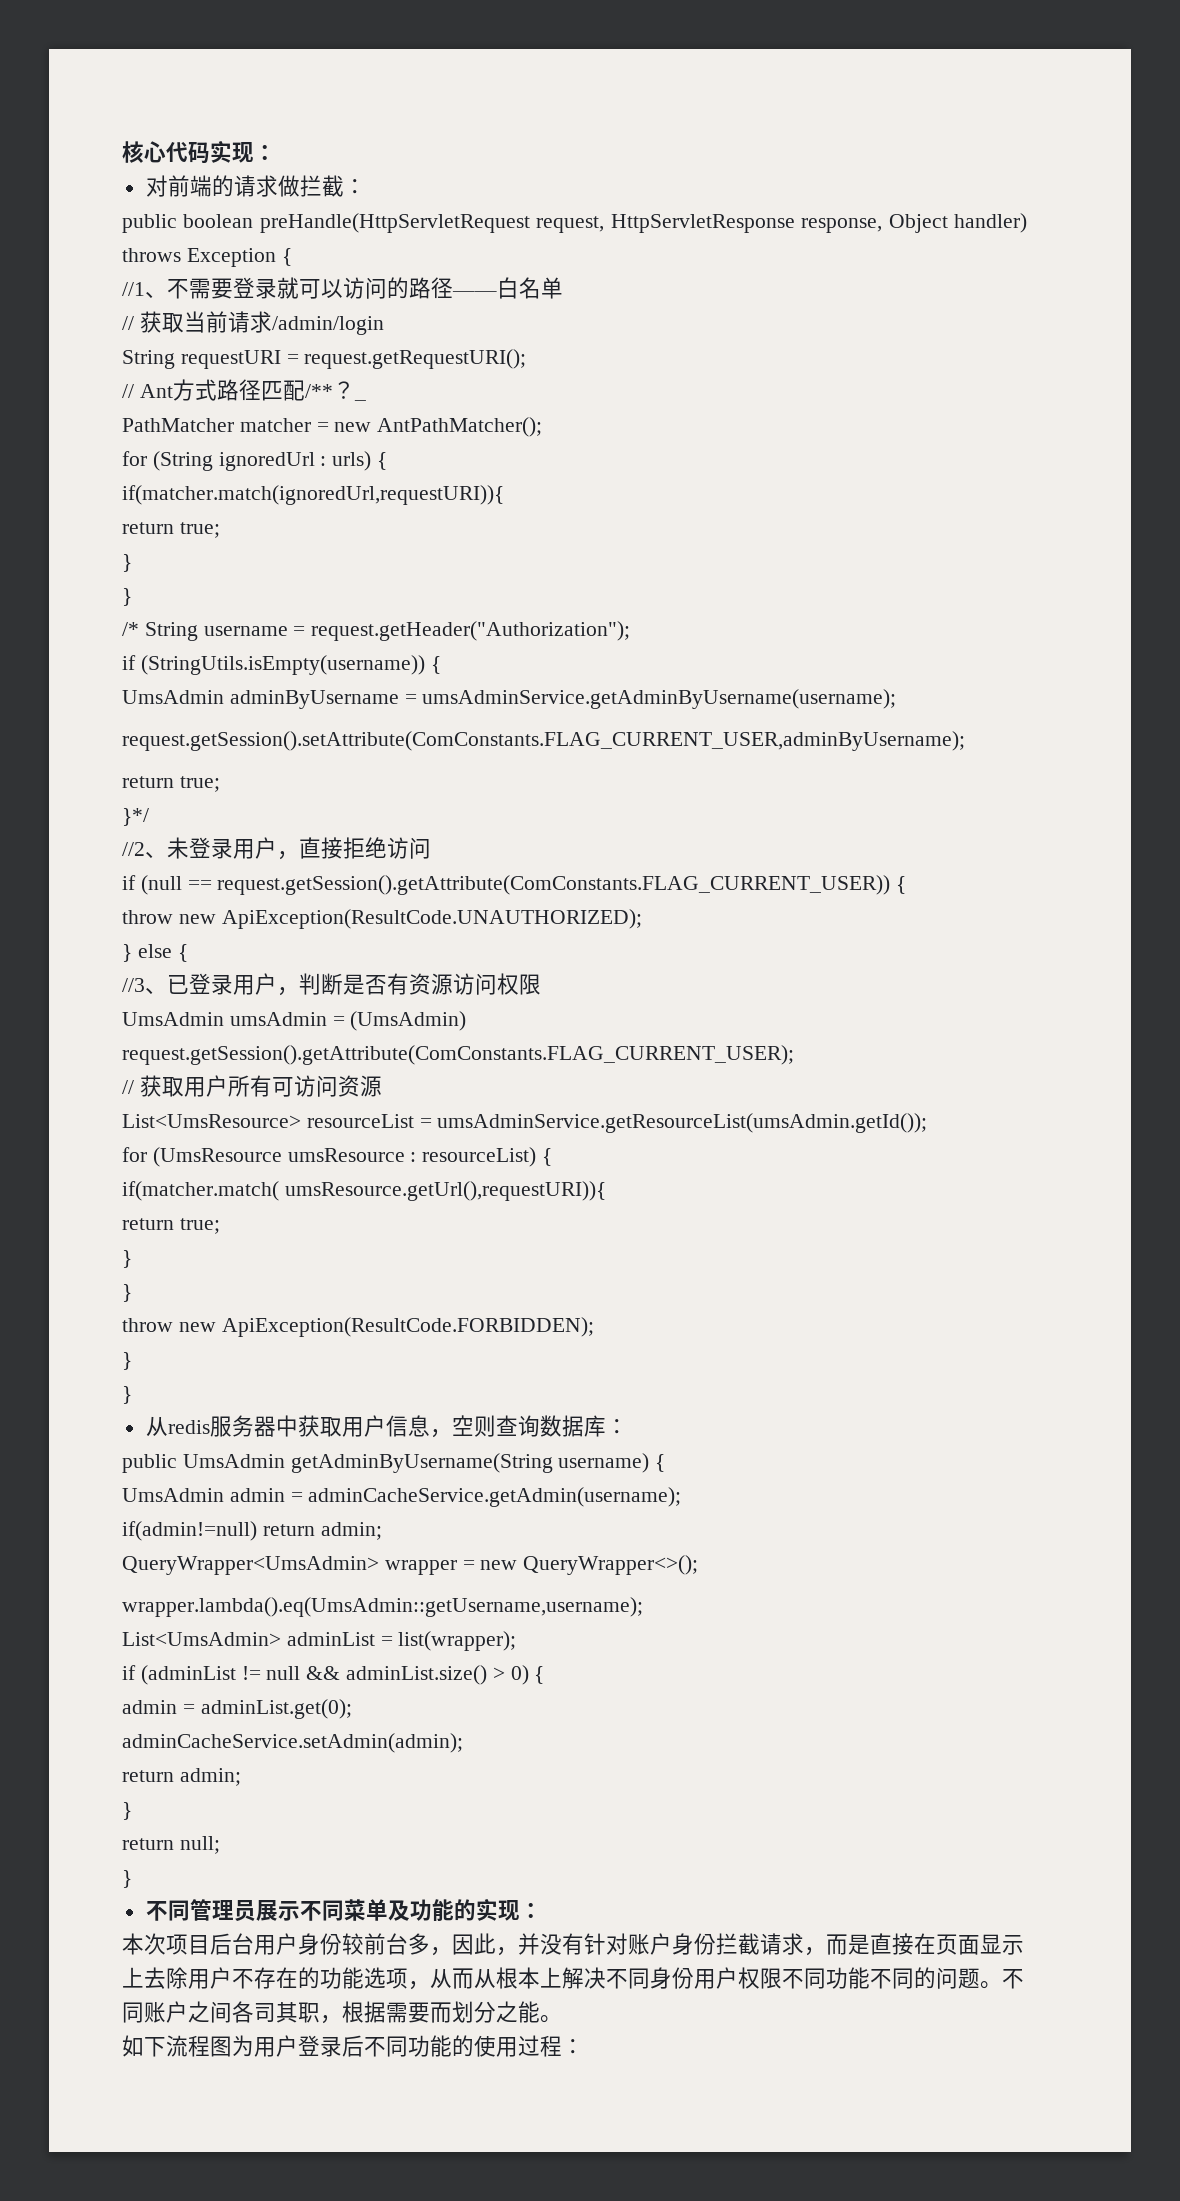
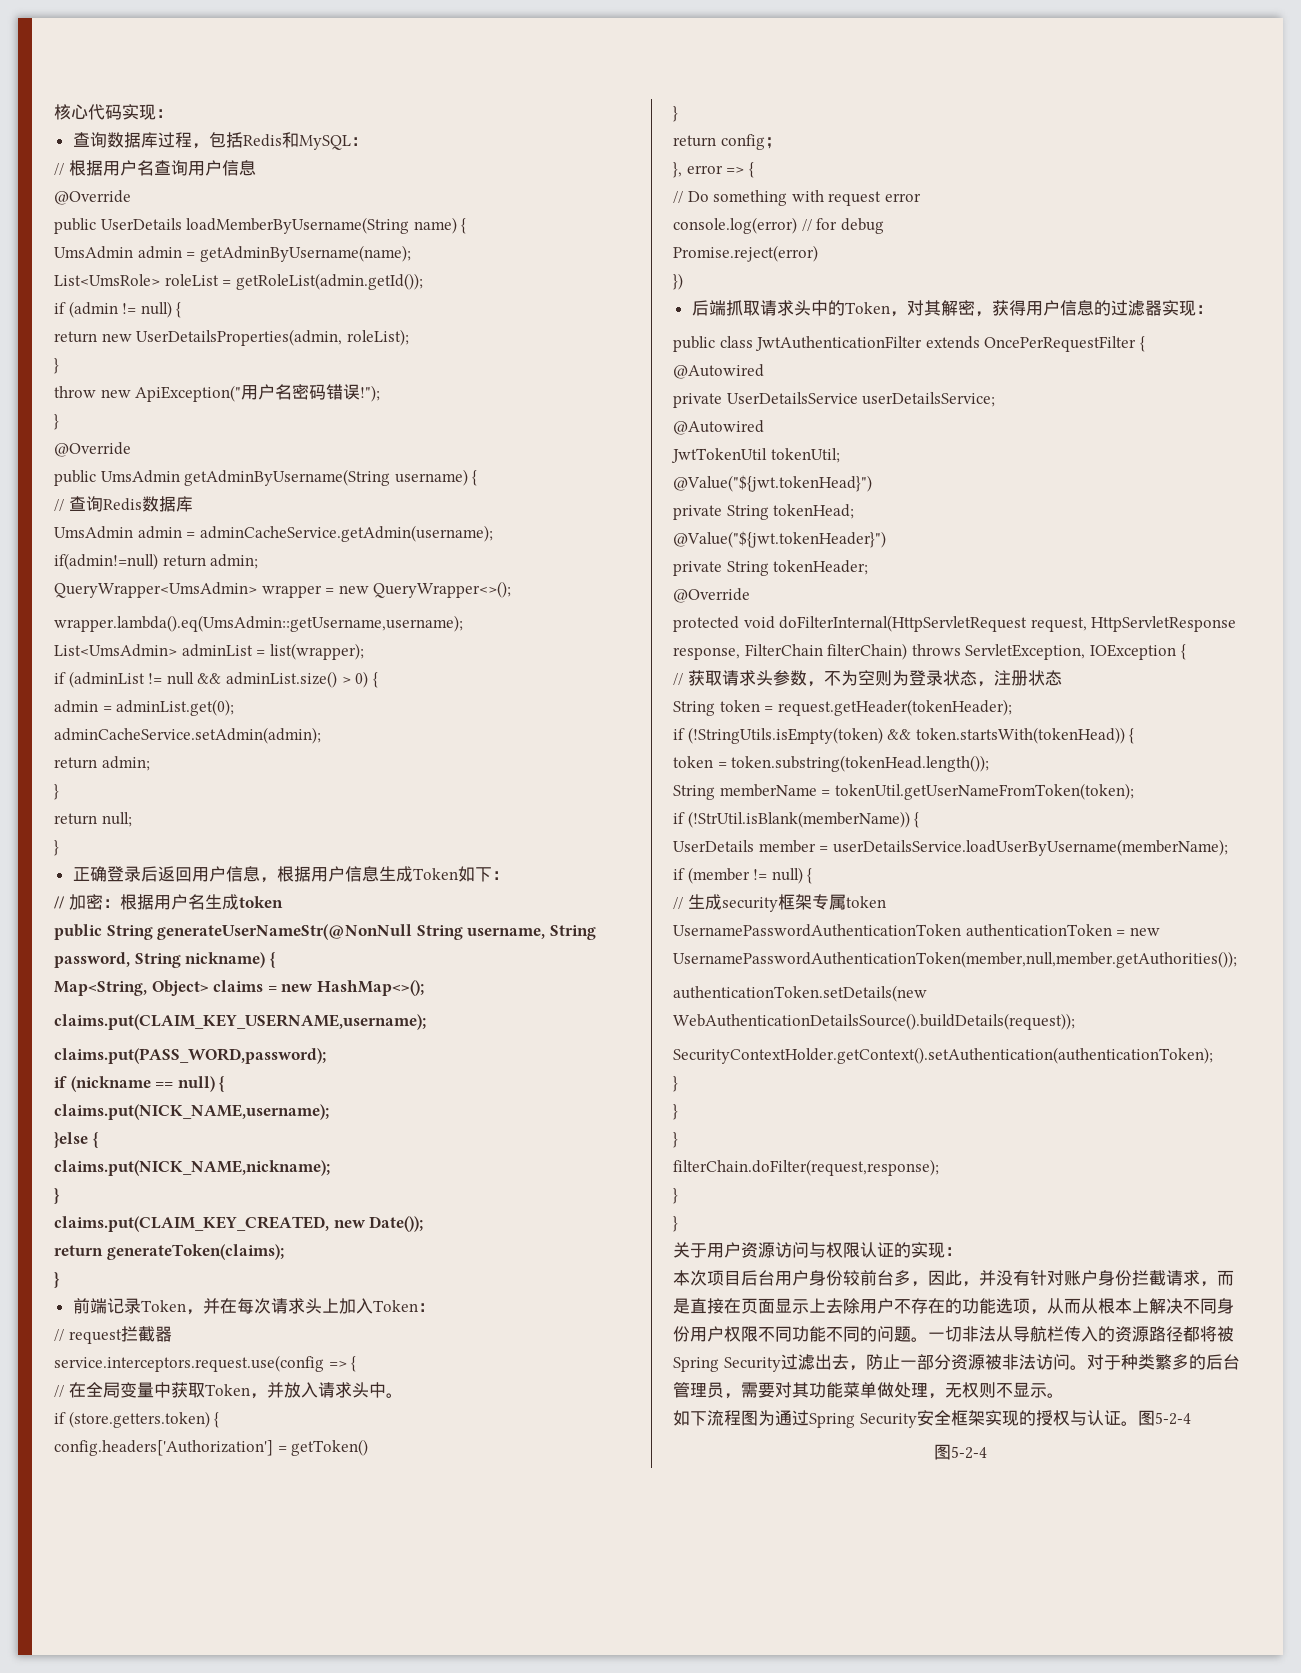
[145,175,366,197] [122,213,1027,233] [122,248,292,267] [122,277,563,299] [122,311,384,335] [122,349,527,369] [122,379,366,401] [122,417,543,437] [122,451,388,471] [122,485,504,505] [122,522,220,538] [122,554,132,572] [122,588,132,606] [122,621,631,641] [122,655,441,675] [122,689,897,709] [122,731,965,751] [122,776,220,792] [122,808,149,826] [122,837,431,860] [122,875,907,895] [122,909,642,929] [122,944,188,962] [122,973,541,996] [122,1011,467,1031] [122,1045,794,1065] [122,1075,382,1097] [122,1113,928,1133] [122,1147,553,1167] [122,1181,606,1201] [122,1218,220,1234] [122,1250,132,1268] [122,1284,132,1302] [122,1317,594,1337] [122,1352,132,1370] [122,1386,132,1404] [145,1415,628,1438] 对前端的请求做拦截： // public boolean preHandle(HttpServletRequest request, HttpServletResponse response, Object handler) throws Exception { // //1、不需要登录就可以访问的路径——白名单 // // 获取当前请求/admin/login // String requestURI = request.getRequestURI(); // // Ant方式路径匹配/**？_ // PathMatcher matcher = new AntPathMatcher(); // for (String ignoredUrl : urls) { // if(matcher.match(ignoredUrl,requestURI)){ // return true; // } // } // /* String username = request.getHeader("Authorization"); // if (StringUtils.isEmpty(username)) { // UmsAdmin adminByUsername = umsAdminService.getAdminByUsername(username); // request.getSession().setAttribute(ComConstants.FLAG_CURRENT_USER,adminByUsername); // return true; // }*/ // //2、未登录用户，直接拒绝访问 // if (null == request.getSession().getAttribute(ComConstants.FLAG_CURRENT_USER)) { // throw new ApiException(ResultCode.UNAUTHORIZED); // } else { // //3、已登录用户，判断是否有资源访问权限 // UmsAdmin umsAdmin = (UmsAdmin) request.getSession().getAttribute(ComConstants.FLAG_CURRENT_USER); // // 获取用户所有可访问资源 // List<UmsResource> resourceList = umsAdminService.getResourceList(umsAdmin.getId()); // for (UmsResource umsResource : resourceList) { // if(matcher.match( umsResource.getUrl(),requestURI)){ // return true; // } // } // throw new ApiException(ResultCode.FORBIDDEN); // } // } // 从redis服务器中获取用户信息，空则查询数据库： -> [72,132,368,150] [54,160,256,176] [54,190,131,205] [54,217,467,234] [54,245,411,262] [54,273,423,290] [54,301,182,318] [54,329,409,346] [54,358,59,374] [54,384,381,402] [54,414,59,430] [54,442,131,457] 查询数据库过程，包括Redis和MySQL： // // 根据用户名查询用户信息 // @Override // public UserDetails loadMemberByUsername(String name) { // UmsAdmin admin = getAdminByUsername(name); // List<UmsRole> roleList = getRoleList(admin.getId()); // if (admin != null) { // return new UserDetailsProperties(admin, roleList); // } // throw new ApiException("用户名密码错误!"); // } // @Override
(666, 1463) none -> [54,496,193,512] // // 查询Redis数据库
[145,1899,454,1922] 不同管理员展示不同菜单及功能 -> [72,866,509,883] [54,894,283,910] [54,924,596,940] [54,952,275,968] [54,980,424,996] [54,1014,426,1030] [54,1048,326,1064] [54,1076,225,1092] [54,1104,329,1120] [54,1132,98,1148] [54,1160,330,1176] [54,1188,60,1204] [54,1216,424,1232] [54,1244,284,1260] [54,1272,60,1288] [72,1298,435,1315] [54,1326,172,1344] [54,1355,357,1372] [54,1382,403,1399] [54,1411,220,1428] [54,1439,369,1456] [673,106,678,122] [673,134,782,150] [673,162,754,178] [673,190,921,206] [673,217,884,234] [673,245,818,262] [673,273,683,290] [691,300,1213,317] [673,336,1145,352] [673,364,764,379] [673,392,996,408] [673,420,764,435] [671,448,840,463] [673,475,872,492] [673,504,855,520] [673,531,886,548] [673,560,869,576] [673,588,750,603] [673,615,1237,632] [673,643,1186,660] [673,670,1062,687] [673,699,1012,716] [673,727,1135,744] [673,755,990,772] [673,783,1134,800] [673,811,920,828] [673,839,1228,856] [673,867,813,884] [673,894,886,912] [673,924,1160,937] [673,951,1237,968] [673,985,927,1002] [673,1013,1075,1030] [673,1047,1213,1064] [673,1076,678,1092] [673,1104,678,1120] [673,1132,678,1148] [673,1159,939,1176] [673,1188,678,1204] [673,1216,678,1232] [673,1242,894,1258] 正确登录后返回用户信息，根据用户信息生成Token如下： // // 加密：根据用户名生成token // public String generateUserNameStr(@NonNull String username, String password, String nickname) { // Map<String, Object> claims = new HashMap<>(); // claims.put(CLAIM_KEY_USERNAME,username); // claims.put(PASS_WORD,password); // if (nickname == null) { // claims.put(NICK_NAME,username); // }else { // claims.put(NICK_NAME,nickname); // } // claims.put(CLAIM_KEY_CREATED, new Date()); // return generateToken(claims); // } // 前端记录Token，并在每次请求头上加入Token： // // request拦截器 // service.interceptors.request.use(config => { // // 在全局变量中获取Token，并放入请求头中。 // if (store.getters.token) { // config.headers['Authorization'] = getToken() // } // return config； // }, error => { // // Do something with request error // console.log(error) // for debug // Promise.reject(error) // }) // 后端抓取请求头中的Token，对其解密，获得用户信息的过滤器实现： // public class JwtAuthenticationFilter extends OncePerRequestFilter { // @Autowired // private UserDetailsService userDetailsService; // @Autowired // JwtTokenUtil tokenUtil; // @Value("${jwt.tokenHead}") // private String tokenHead; // @Value("${jwt.tokenHeader}") // private String tokenHeader; // @Override // protected void doFilterInternal(HttpServletRequest request, HttpServletResponse response, FilterChain filterChain) throws ServletException, IOException { // // 获取请求头参数，不为空则为登录状态，注册状态 // String token = request.getHeader(tokenHeader); // if (!StringUtils.isEmpty(token) && token.startsWith(tokenHead)) { // token = token.substring(tokenHead.length()); // String memberName = tokenUtil.getUserNameFromToken(token); // if (!StrUtil.isBlank(memberName)) { // UserDetails member = userDetailsService.loadUserByUsername(memberName); // if (member != null) { // // 生成security框架专属token // UsernamePasswordAuthenticationToken authenticationToken = new UsernamePasswordAuthenticationToken(member,null,member.getAuthorities()); // authenticationToken.setDetails(new WebAuthenticationDetailsSource().buildDetails(request)); // SecurityContextHolder.getContext().setAuthentication(authenticationToken); // } // } // } // filterChain.doFilter(request,response); // } // } // 关于用户资源访问与权限认证
[1002,1969,1024,1989] [122,2001,562,2024] [122,2035,584,2057] 不同账户之间各司其职，根据需要而划分之能。 // 如下流程图为用户登录后不同功能的使用过程： -> [928,1326,1234,1342] [673,1354,1240,1372] [673,1382,1064,1399] [673,1410,1191,1428] [933,1444,987,1460] 一切非法从导航栏传入的资源路径都将被Spring Security过滤出去，防止一部分资源被非法访问。对于种类繁多的后台管理员，需要对其功能菜单做处理，无权则不显示。 // 如下流程图为通过Spring Security安全框架实现的授权与认证。图5-2-4 // 图5-2-4

